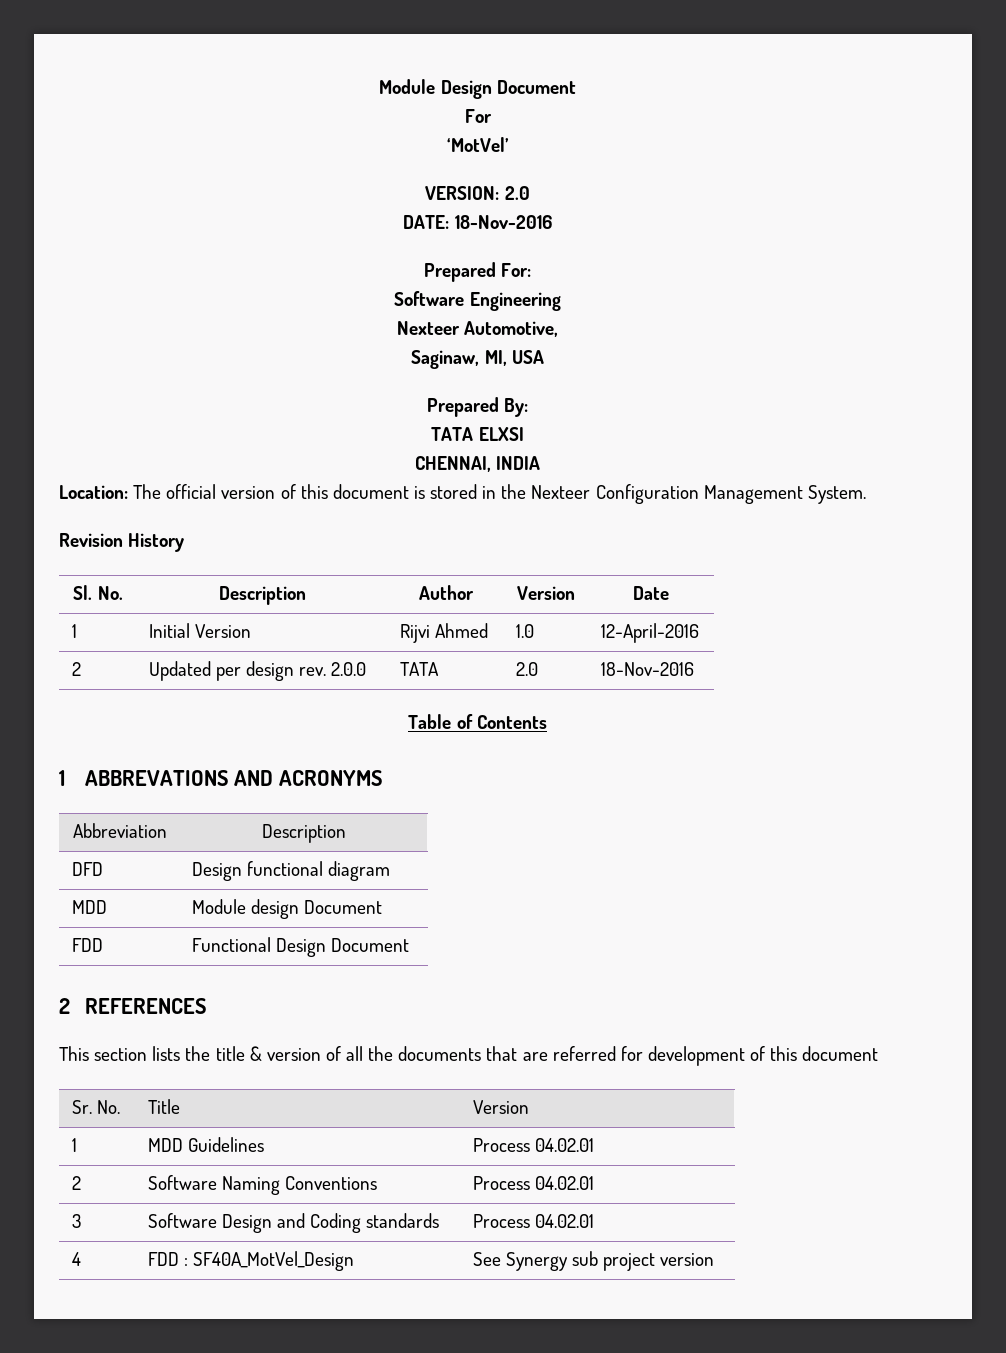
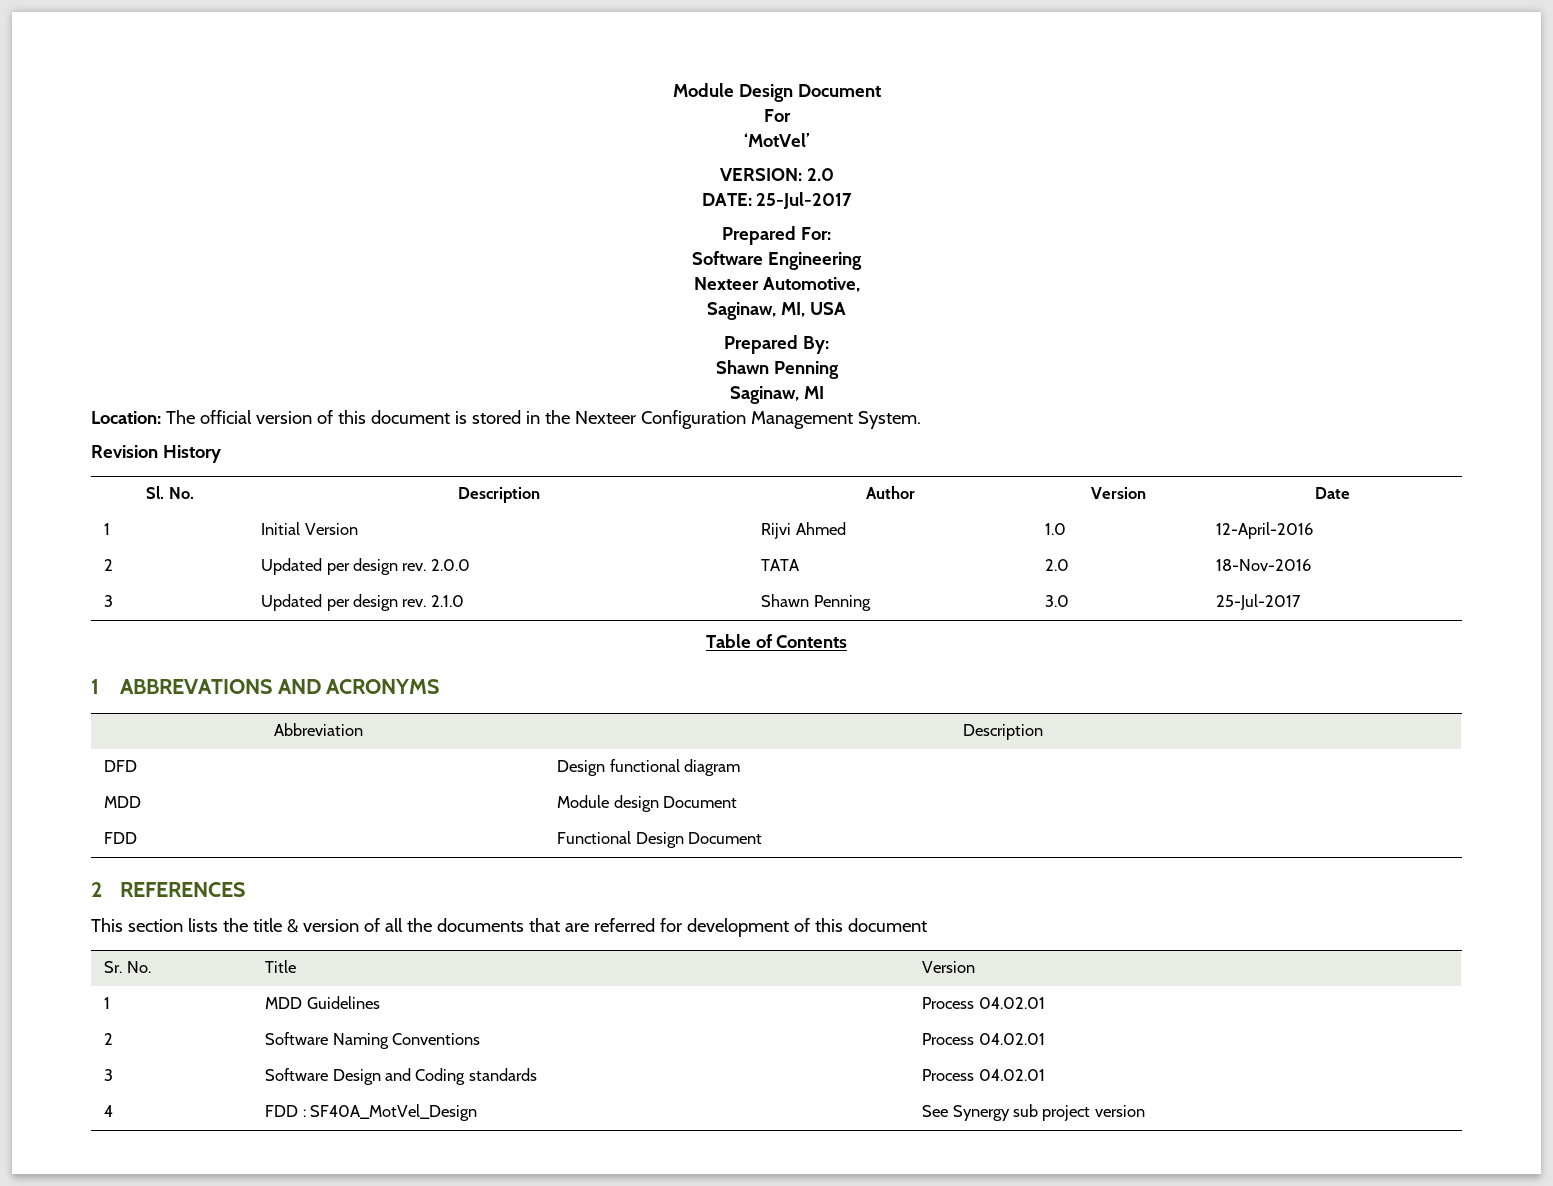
[454,215,552,229] 18-Nov-2016 -> [756,192,853,209] 25-Jul-2017
[431,427,524,441] [414,456,541,472] TATA ELXSI // CHENNAI, INDIA -> [715,360,839,379] [729,386,824,404] Shawn Penning // Saginaw, MI
(694, 669) none -> [104,595,114,607] [261,594,464,611] [761,594,871,611] [1045,595,1070,607] [1216,594,1302,610] // 3 | Updated per design rev. 2.1.0 | Shawn Penning | 3.0 | 25-Jul-2017

